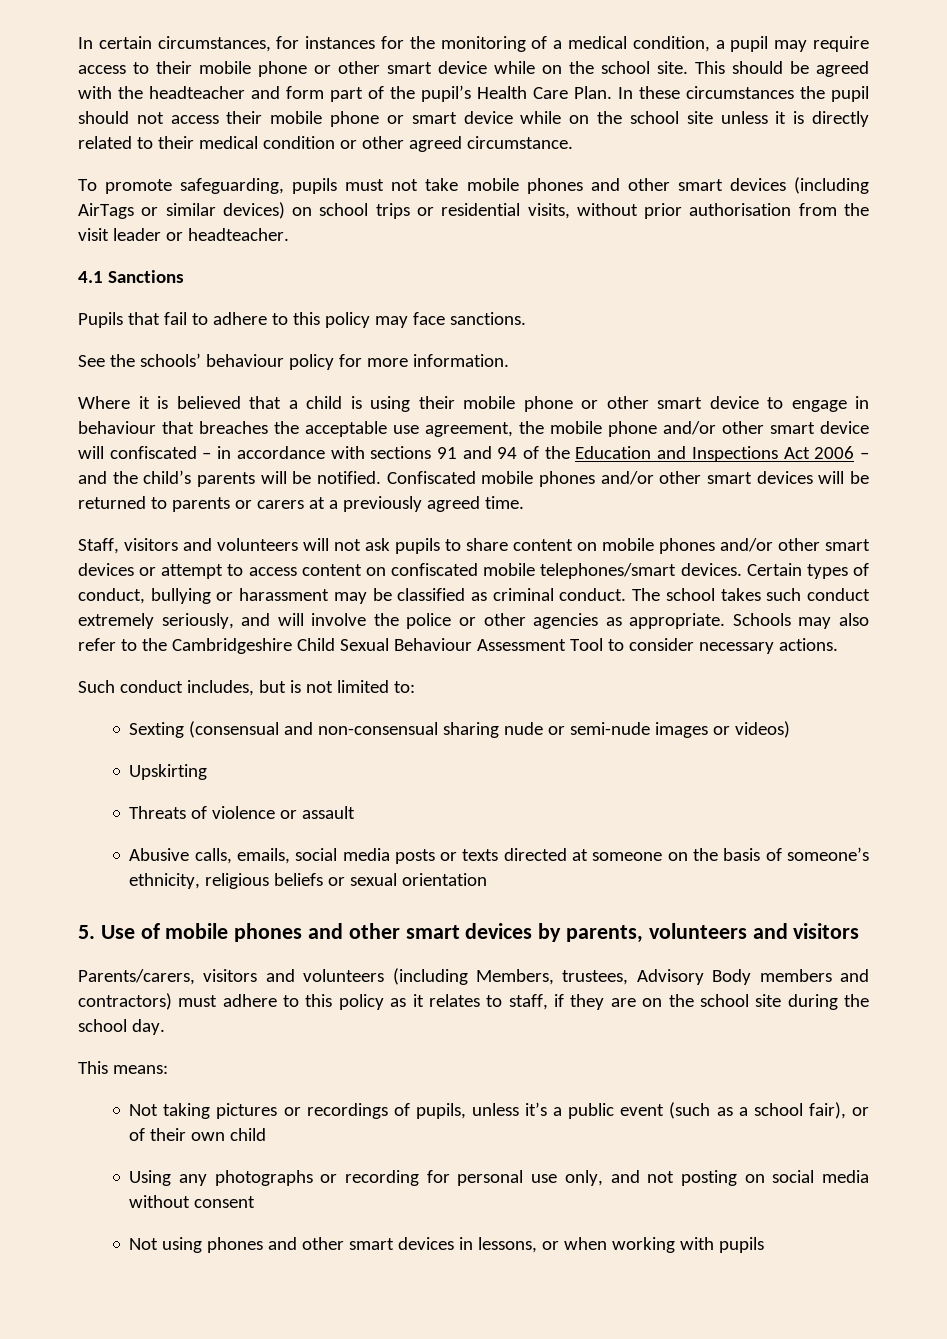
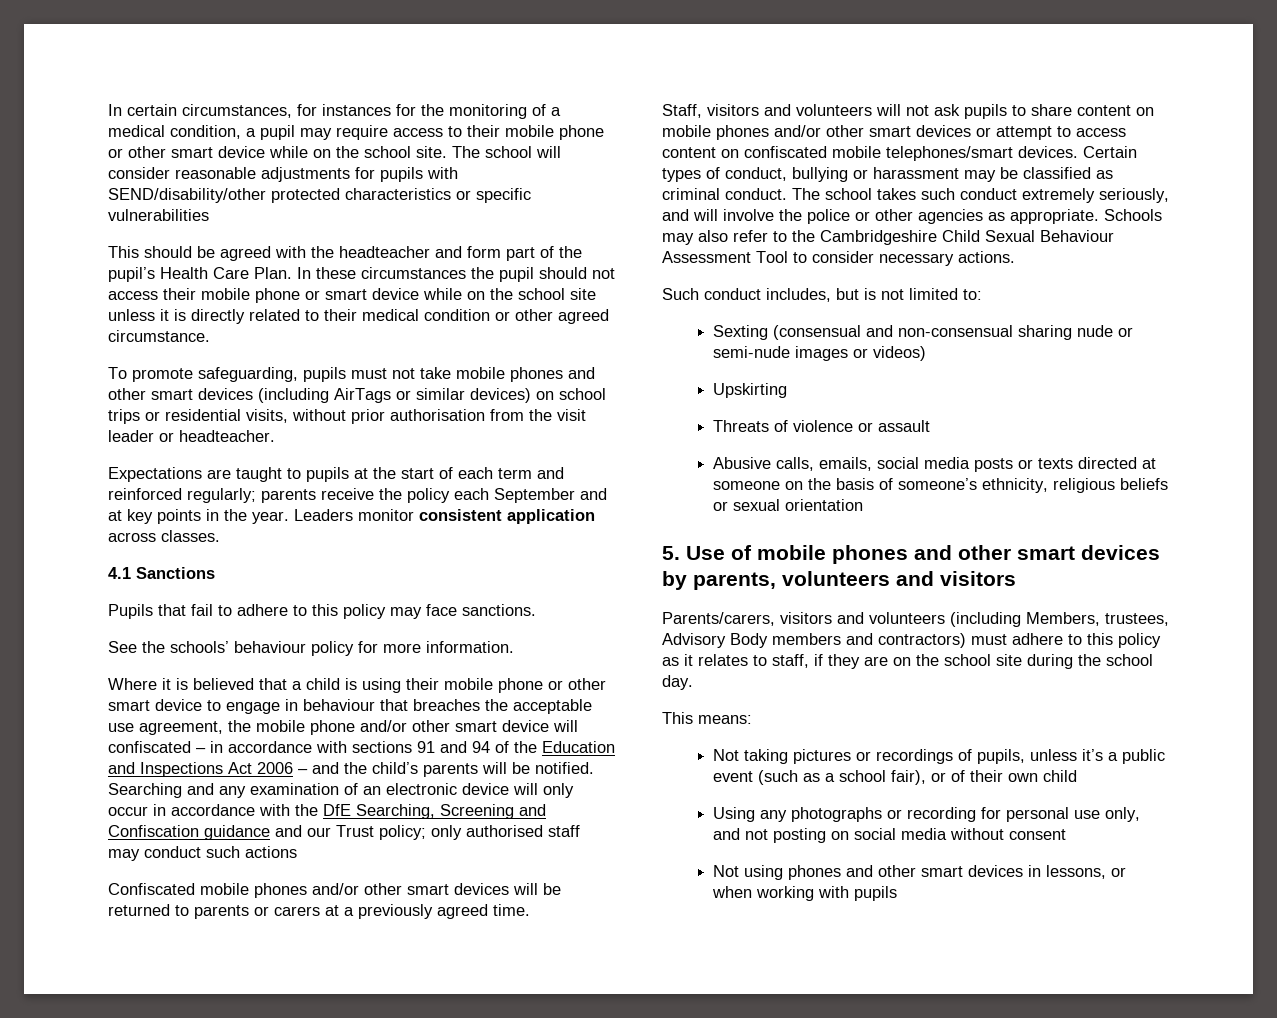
(688, 67) none -> [452,146,561,158] [108,167,458,182] [108,188,531,203] [108,209,209,221] The school will consider reasonable adjustments for pupils with SEND/disability/other protected characteristics or specific vulnerabilities //
(289, 234) none -> [108,467,564,482] [108,488,607,503] [108,509,595,524] [108,530,220,542] // Expectations are taught to pupils at the start of each term and reinforced regularly; parents receive the policy each September and at key points in the year. Leaders monitor consistent application across classes.
(381, 477) none -> [108,783,574,798] [108,804,546,819] [108,825,580,840] [108,846,297,861] Searching and any examination of an electronic device will only occur in accordance with the DfE Searching, Screening and Confiscation guidance and our Trust policy; only authorised staff may conduct such actions //

